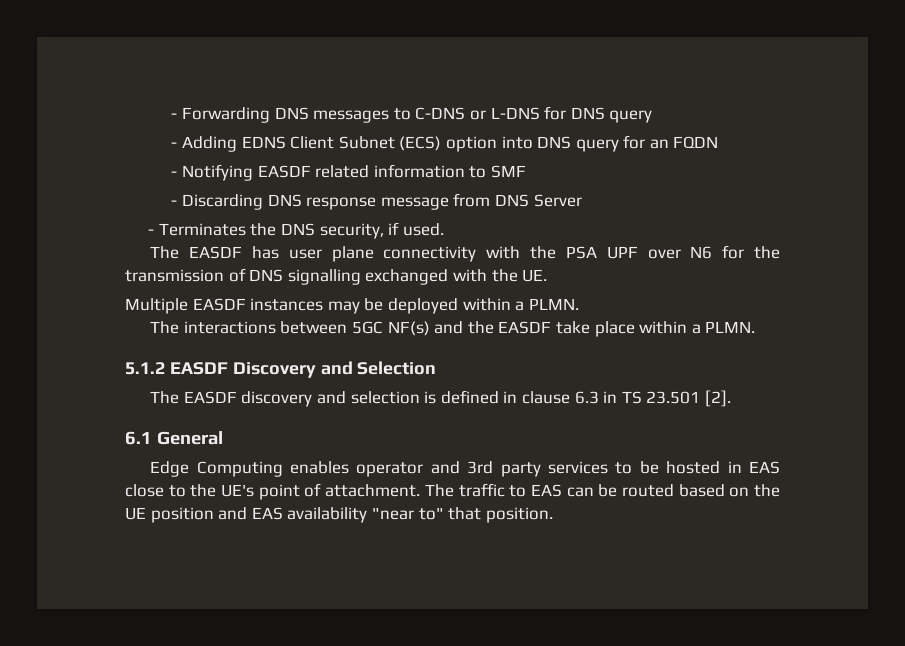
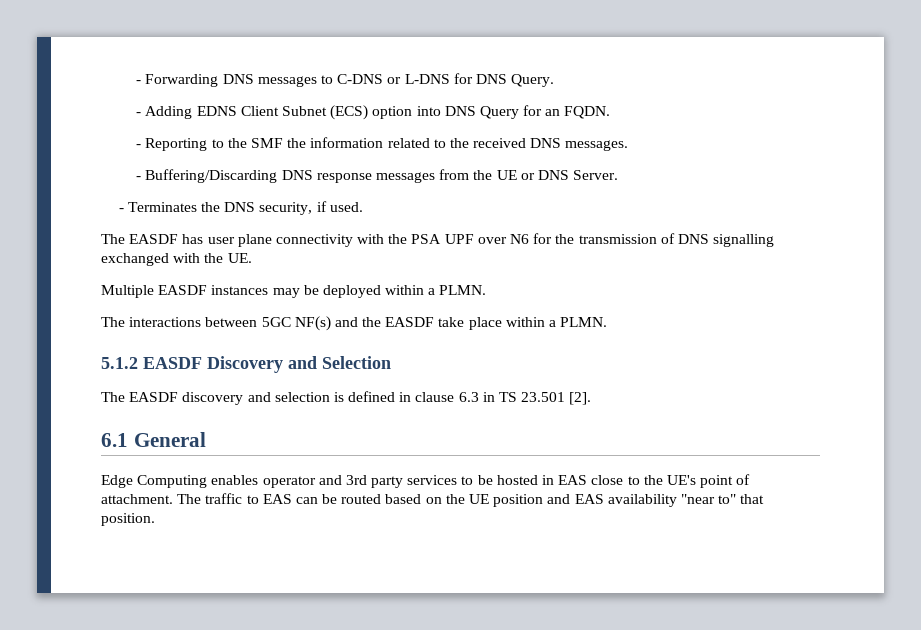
[609,110,653,123] query -> [511,74,555,87] Query.
[575,139,619,152] query -> [479,106,519,119] Query
[673,136,719,148] [171,164,526,181] [171,194,263,210] FQDN // - Notifying EASDF related information to SMF // - Discarding -> [564,106,611,119] [136,137,629,151] [136,169,278,183] FQDN. // - Reporting to the SMF the information related to the received DNS messages. // - Buffering/Discarding
[380,193,582,210] message from DNS Server -> [375,169,619,183] messages from the UE or DNS Server.

